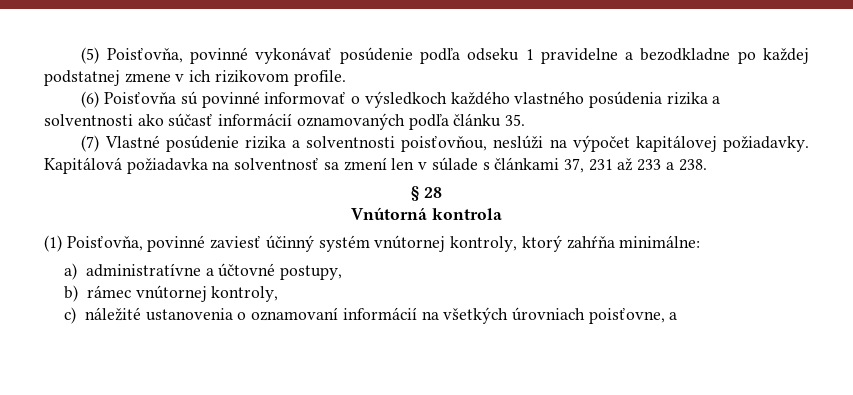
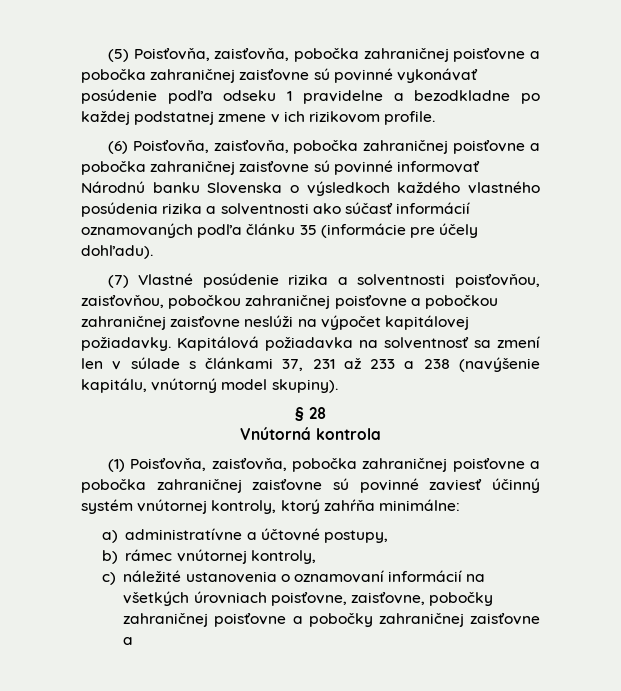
(183, 55) none -> [214,48,540,62] [81,68,330,83] zaisťovňa, pobočka zahraničnej poisťovne a pobočka zahraničnej zaisťovne sú
[104,91,347,108] Poisťovňa sú povinné informovať -> [132,140,540,154] [81,160,480,175] [81,181,283,194] Poisťovňa, zaisťovňa, pobočka zahraničnej poisťovne a pobočka zahraničnej zaisťovne sú povinné informovať Národnú banku Slovenska
[505,114,526,126] 35. -> [299,223,479,238] [81,245,153,259] 35 (informácie pre účely dohľadu).
(488, 144) none -> [81,295,498,309] [81,316,241,330] zaisťovňou, pobočkou zahraničnej poisťovne a pobočkou zahraničnej zaisťovne
[678,159,707,171] 238. -> [423,357,540,372] [81,378,338,393] 238 (navýšenie kapitálu, vnútorný model skupiny).
(143, 243) none -> [211,458,540,472] [81,478,349,493] zaisťovňa, pobočka zahraničnej poisťovne a pobočka zahraničnej zaisťovne sú
(665, 316) none -> [350,592,494,606] [123,613,540,627] zaisťovne, pobočky zahraničnej poisťovne a pobočky zahraničnej zaisťovne

